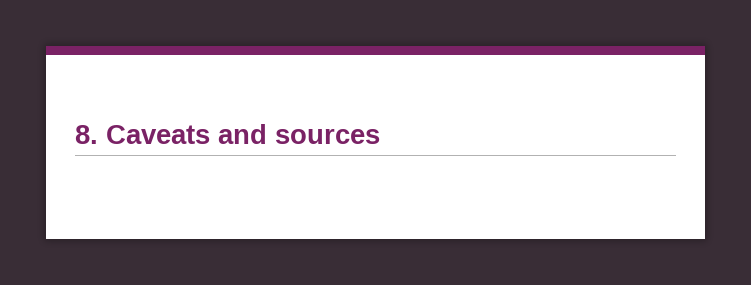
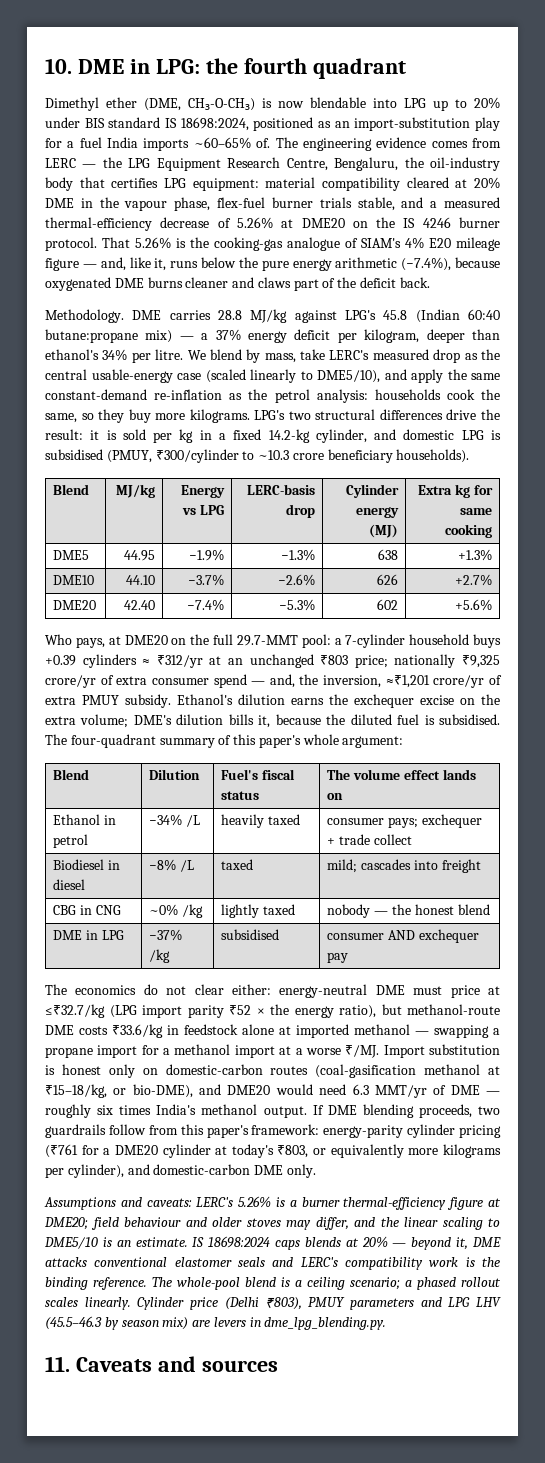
[75,125,98,144] 8. -> [45,58,406,79] [45,97,500,111] [45,117,501,131] [45,137,502,151] [45,157,501,171] [45,177,501,191] [45,197,500,211] [45,217,501,231] [45,237,500,251] [45,257,500,271] [45,277,430,291] [45,309,500,323] [45,329,500,343] [45,349,500,363] [45,369,500,383] [45,389,500,403] [45,409,500,423] [45,429,501,443] [45,449,470,463] [53,484,90,495] [115,484,155,498] [180,485,225,498] [181,505,224,515] [246,484,315,495] [285,504,315,518] [345,484,399,498] [355,507,399,518] [368,524,398,538] [417,484,493,498] [459,508,492,515] [444,524,492,538] [53,550,90,560] [123,550,155,561] [188,549,224,561] [280,549,315,561] [377,549,398,560] [457,549,492,561] [53,575,95,585] [125,575,155,585] [187,574,224,586] [277,574,315,586] [376,574,398,585] [454,574,492,586] [53,600,97,610] [123,600,155,610] [186,599,224,611] [278,599,315,611] [376,599,398,610] [454,599,492,611] [45,634,501,648] [45,654,501,668] [45,674,502,688] [45,694,500,708] [45,714,500,728] [45,734,404,748] [53,769,90,780] [149,769,201,780] [221,769,296,780] [221,791,260,800] [327,769,476,780] [327,793,344,800] [53,814,117,825] [53,834,89,848] [149,814,201,827] [221,814,301,828] [327,814,483,828] [327,834,413,845] [53,859,121,870] [53,879,86,890] [149,859,195,872] [221,859,254,870] [327,859,481,873] [53,905,122,915] [149,904,204,918] [221,904,296,918] [327,904,490,918] [53,930,125,940] [149,929,183,941] [149,949,171,963] [221,929,280,940] [327,929,480,943] [327,952,349,963] [45,984,500,998] [45,1004,500,1018] [45,1024,500,1038] [45,1044,501,1058] [45,1064,500,1078] [45,1084,501,1098] [45,1104,501,1118] [45,1124,501,1138] [45,1144,501,1158] [45,1164,316,1178] [44,1196,502,1210] [44,1217,500,1230] [44,1236,502,1250] [45,1257,500,1270] [45,1277,501,1290] [45,1297,501,1310] [45,1316,387,1330] [45,1356,70,1372] 10. DME in LPG: the fourth quadrant // Dimethyl ether (DME, CH₃-O-CH₃) is now blendable into LPG up to 20% under BIS standard IS 18698:2024, positioned as an import-substitution play for a fuel India imports ~60–65% of. The engineering evidence comes from LERC — the LPG Equipment Research Centre, Bengaluru, the oil-industry body that certifies LPG equipment: material compatibility cleared at 20% DME in the vapour phase, flex-fuel burner trials stable, and a measured thermal-efficiency decrease of 5.26% at DME20 on the IS 4246 burner protocol. That 5.26% is the cooking-gas analogue of SIAM's 4% E20 mileage figure — and, like it, runs below the pure energy arithmetic (−7.4%), because oxygenated DME burns cleaner and claws part of the deficit back. // Methodology. DME carries 28.8 MJ/kg against LPG's 45.8 (Indian 60:40 butane:propane mix) — a 37% energy deficit per kilogram, deeper than ethanol's 34% per litre. We blend by mass, take LERC's measured drop as the central usable-energy case (scaled linearly to DME5/10), and apply the same constant-demand re-inflation as the petrol analysis: households cook the same, so they buy more kilograms. LPG's two structural differences drive the result: it is sold per kg in a fixed 14.2-kg cylinder, and domestic LPG is subsidised (PMUY, ₹300/cylinder to ~10.3 crore beneficiary households). // Blend | MJ/kg | Energy vs LPG | LERC-basis drop | Cylinder energy (MJ) | Extra kg for same cooking // DME5 | 44.95 | −1.9% | −1.3% | 638 | +1.3% // DME10 | 44.10 | −3.7% | −2.6% | 626 | +2.7% // DME20 | 42.40 | −7.4% | −5.3% | 602 | +5.6% // Who pays, at DME20 on the full 29.7-MMT pool: a 7-cylinder household buys +0.39 cylinders ≈ ₹312/yr at an unchanged ₹803 price; nationally ₹9,325 crore/yr of extra consumer spend — and, the inversion, ≈₹1,201 crore/yr of extra PMUY subsidy. Ethanol's dilution earns the exchequer excise on the extra volume; DME's dilution bills it, because the diluted fuel is subsidised. The four-quadrant summary of this paper's whole argument: // Blend | Dilution | Fuel's fiscal status | The volume effect lands on // Ethanol in petrol | −34% /L | heavily taxed | consumer pays; exchequer + trade collect // Biodiesel in diesel | −8% /L | taxed | mild; cascades into freight // CBG in CNG | ~0% /kg | lightly taxed | nobody — the honest blend // DME in LPG | −37% /kg | subsidised | consumer AND exchequer pay // The economics do not clear either: energy-neutral DME must price at ≤₹32.7/kg (LPG import parity ₹52 × the energy ratio), but methanol-route DME costs ₹33.6/kg in feedstock alone at imported methanol — swapping a propane import for a methanol import at a worse ₹/MJ. Import substitution is honest only on domestic-carbon routes (coal-gasification methanol at ₹15–18/kg, or bio-DME), and DME20 would need 6.3 MMT/yr of DME — roughly six times India's methanol output. If DME blending proceeds, two guardrails follow from this paper's framework: energy-parity cylinder pricing (₹761 for a DME20 cylinder at today's ₹803, or equivalently more kilograms per cylinder), and domestic-carbon DME only. // Assumptions and caveats: LERC's 5.26% is a burner thermal-efficiency figure at DME20; field behaviour and older stoves may differ, and the linear scaling to DME5/10 is an estimate. IS 18698:2024 caps blends at 20% — beyond it, DME attacks conventional elastomer seals and LERC's compatibility work is the binding reference. The whole-pool blend is a ceiling scenario; a phased rollout scales linearly. Cylinder price (Delhi ₹803), PMUY parameters and LPG LHV (45.5–46.3 by season mix) are levers in dme_lpg_blending.py. // 11.

